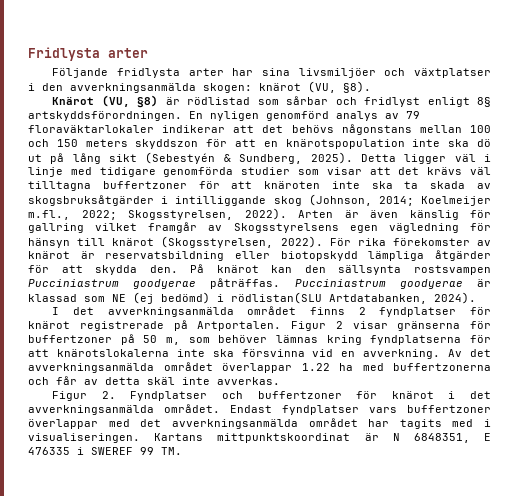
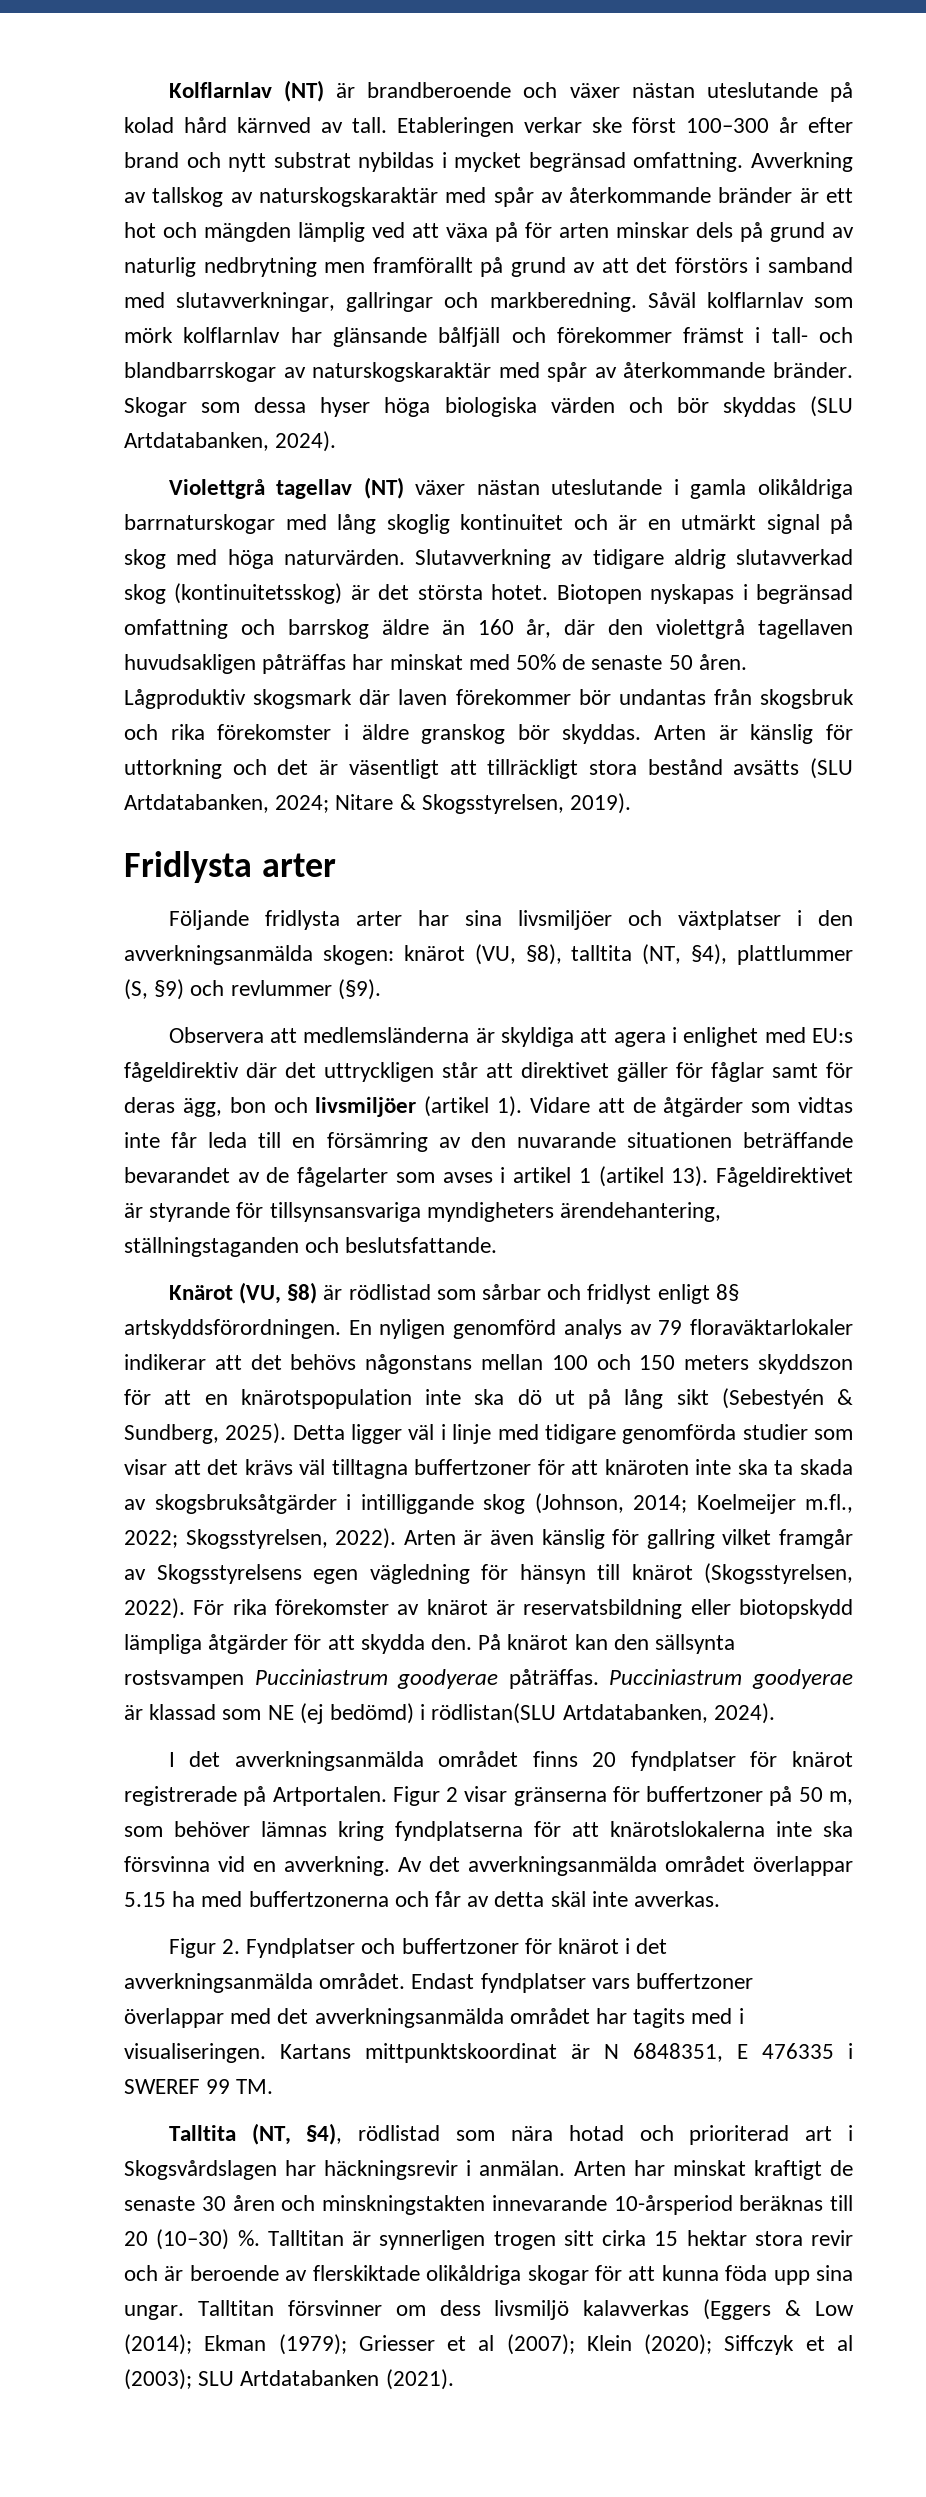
(28, 54) none -> [168,80,853,102] [124,117,853,137] [124,152,853,172] [124,187,853,207] [124,222,854,242] [124,257,853,277] [124,292,853,312] [124,327,853,347] [124,362,853,382] [124,396,854,417] [124,431,337,452] [168,477,853,499] [124,514,853,534] [124,549,853,569] [124,583,853,604] [124,619,853,639] [124,654,747,674] [124,689,854,709] [124,724,853,744] [124,758,853,779] [124,793,632,814] Kolflarnlav (NT) är brandberoende och växer nästan uteslutande på kolad hård kärnved av tall. Etableringen verkar ske först 100–300 år efter brand och nytt substrat nybildas i mycket begränsad omfattning. Avverkning av tallskog av naturskogskaraktär med spår av återkommande bränder är ett hot och mängden lämplig ved att växa på för arten minskar dels på grund av naturlig nedbrytning men framförallt på grund av att det förstörs i samband med slutavverkningar, gallringar och markberedning. Såväl kolflarnlav som mörk kolflarnlav har glänsande bålfjäll och förekommer främst i tall- och blandbarrskogar av naturskogskaraktär med spår av återkommande bränder. Skogar som dessa hyser höga biologiska värden och bör skyddas (SLU Artdatabanken, 2024). // Violettgrå tagellav (NT) växer nästan uteslutande i gamla olikåldriga barrnaturskogar med lång skoglig kontinuitet och är en utmärkt signal på skog med höga naturvärden. Slutavverkning av tidigare aldrig slutavverkad skog (kontinuitetsskog) är det största hotet. Biotopen nyskapas i begränsad omfattning och barrskog äldre än 160 år, där den violettgrå tagellaven huvudsakligen påträffas har minskat med 50% de senaste 50 åren. Lågproduktiv skogsmark där laven förekommer bör undantas från skogsbruk och rika förekomster i äldre granskog bör skyddas. Arten är känslig för uttorkning och det är väsentligt att tillräckligt stora bestånd avsätts (SLU Artdatabanken, 2024; Nitare & Skogsstyrelsen, 2019). //
[343,81,371,93] §8). -> [525,944,853,965] [124,979,381,1000] [168,1027,853,1047] [124,1062,853,1082] [124,1096,854,1117] [124,1132,854,1152] [124,1166,854,1187] [124,1202,722,1222] [124,1237,498,1257] §8), talltita (NT, §4), plattlummer (S, §9) och revlummer (§9). // Observera att medlemsländerna är skyldiga att agera i enlighet med EU:s fågeldirektiv där det uttryckligen står att direktivet gäller för fåglar samt för deras ägg, bon och livsmiljöer (artikel 1). Vidare att de åtgärder som vidtas inte får leda till en försämring av den nuvarande situationen beträffande bevarandet av de fågelarter som avses i artikel 1 (artikel 13). Fågeldirektivet är styrande för tillsynsansvariga myndigheters ärendehantering, ställningstaganden och beslutsfattande.
[358,307,366,315] 2 -> [592,1752,617,1767] 20
[301,363,330,371] 1.22 -> [124,1892,166,1907] 5.15
(182, 451) none -> [168,2123,853,2145] [124,2160,853,2180] [124,2195,853,2215] [124,2229,853,2250] [124,2265,853,2285] [124,2299,854,2320] [124,2334,853,2355] [124,2369,454,2390] // Talltita (NT, §4), rödlistad som nära hotad och prioriterad art i Skogsvårdslagen har häckningsrevir i anmälan. Arten har minskat kraftigt de senaste 30 åren och minskningstakten innevarande 10-årsperiod beräknas till 20 (10–30) %. Talltitan är synnerligen trogen sitt cirka 15 hektar stora revir och är beroende av flerskiktade olikåldriga skogar för att kunna föda upp sina ungar. Talltitan försvinner om dess livsmiljö kalavverkas (Eggers & Low (2014); Ekman (1979); Griesser et al (2007); Klein (2020); Siffczyk et al (2003); SLU Artdatabanken (2021).

